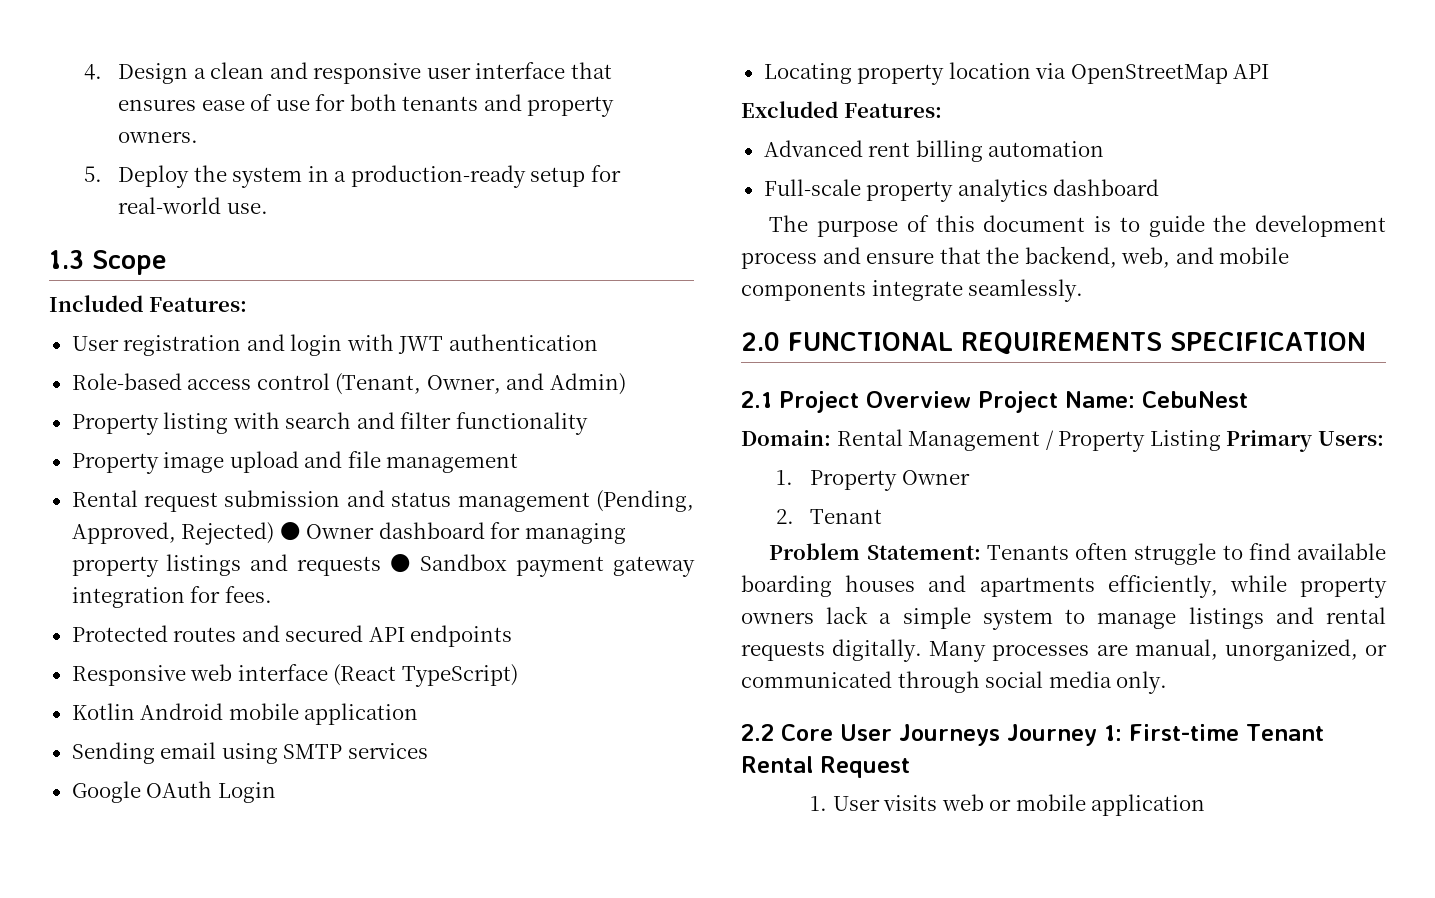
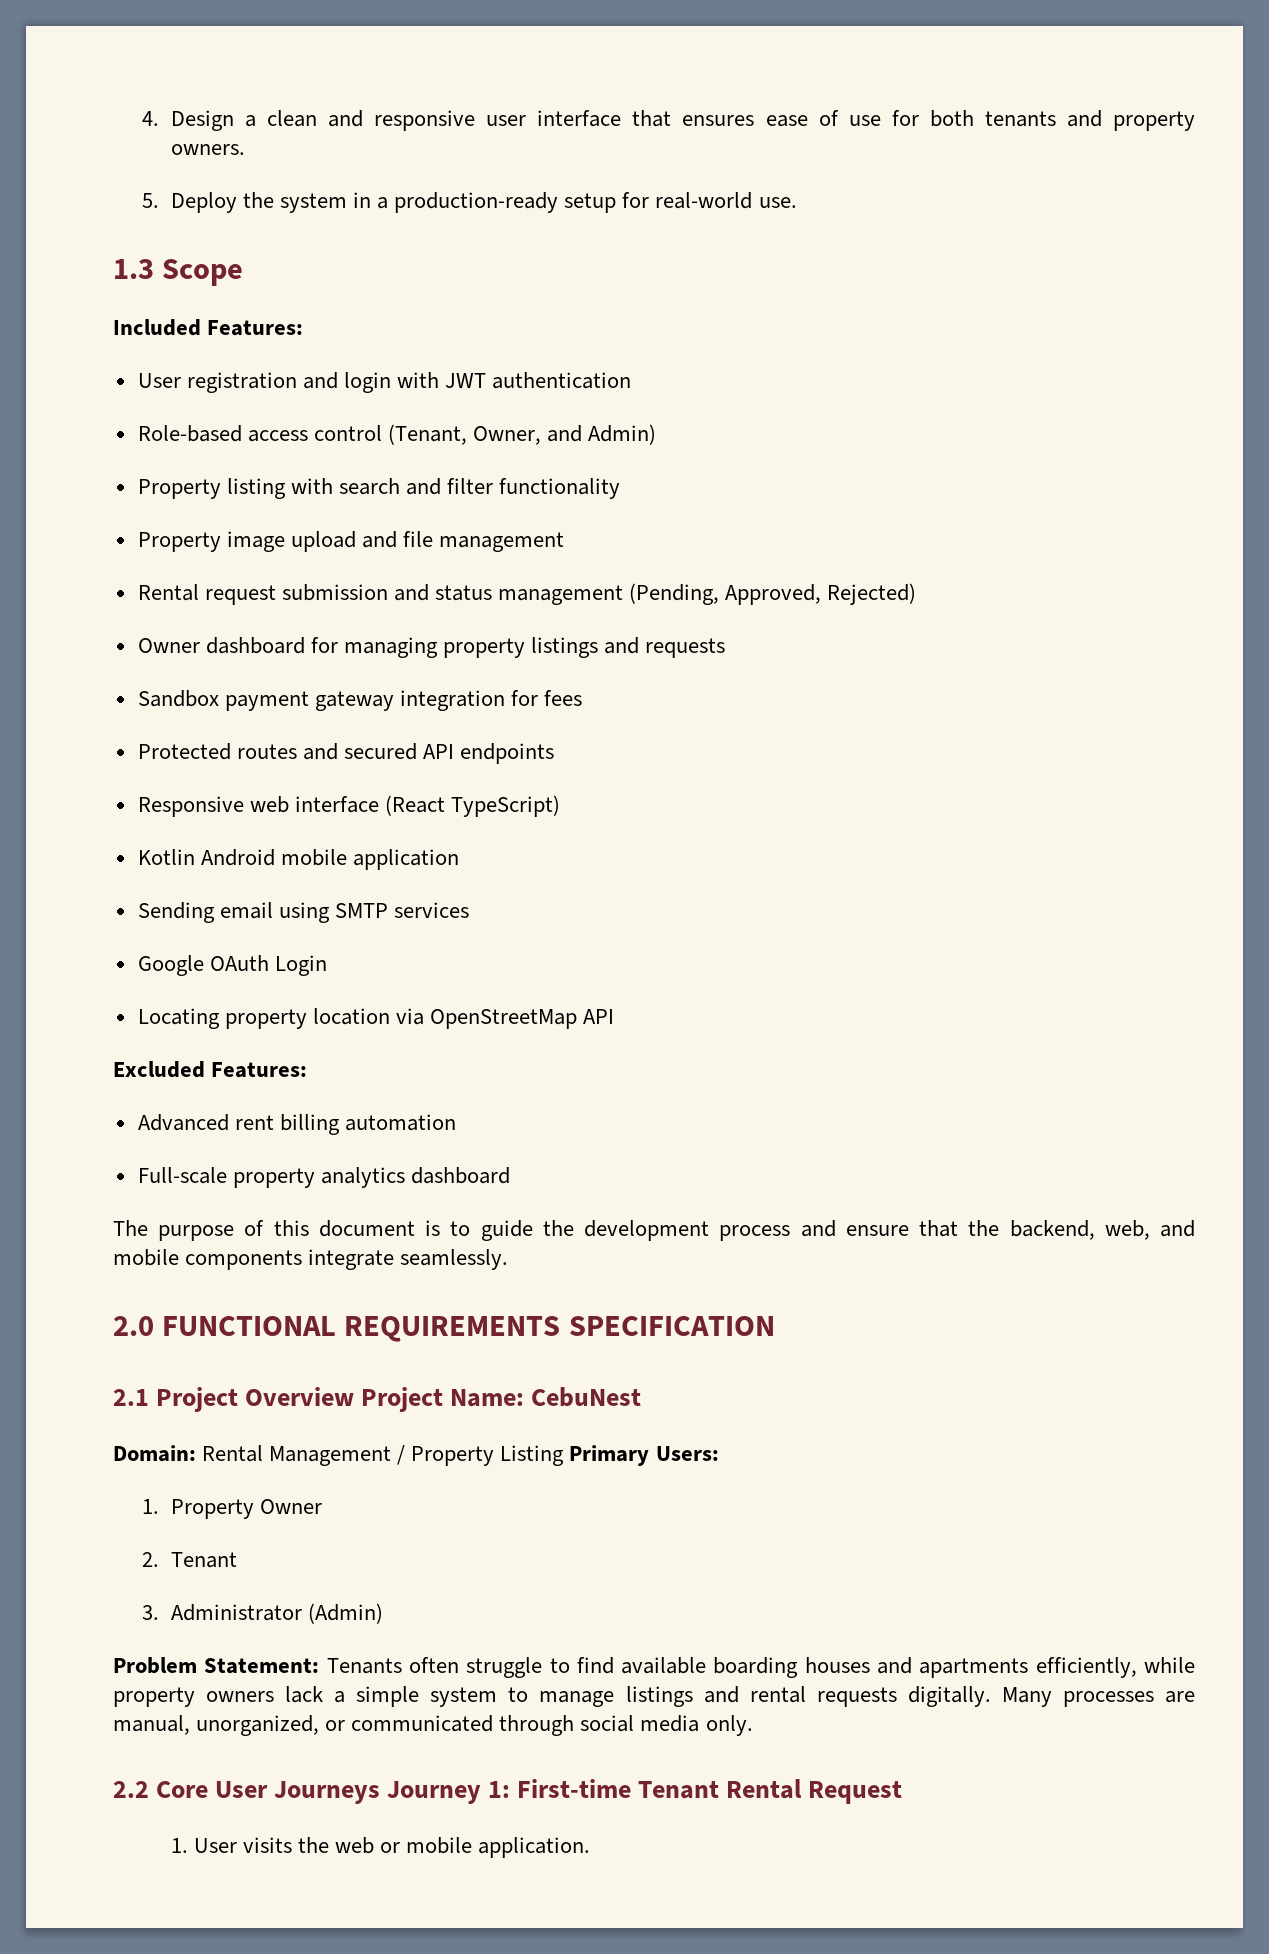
[279,522,301,541] ● -> (917, 594) //
[390,554,412,573] ● -> (726, 648) //
[224,586,272,603] fees. -> [544,690,583,706] fees
(883, 516) none -> [141,1603,383,1624] // 3. Administrator (Admin)
(938, 803) none -> [298,1837,330,1853] the
[1091,794,1206,816] application -> [478,1837,591,1858] application.

